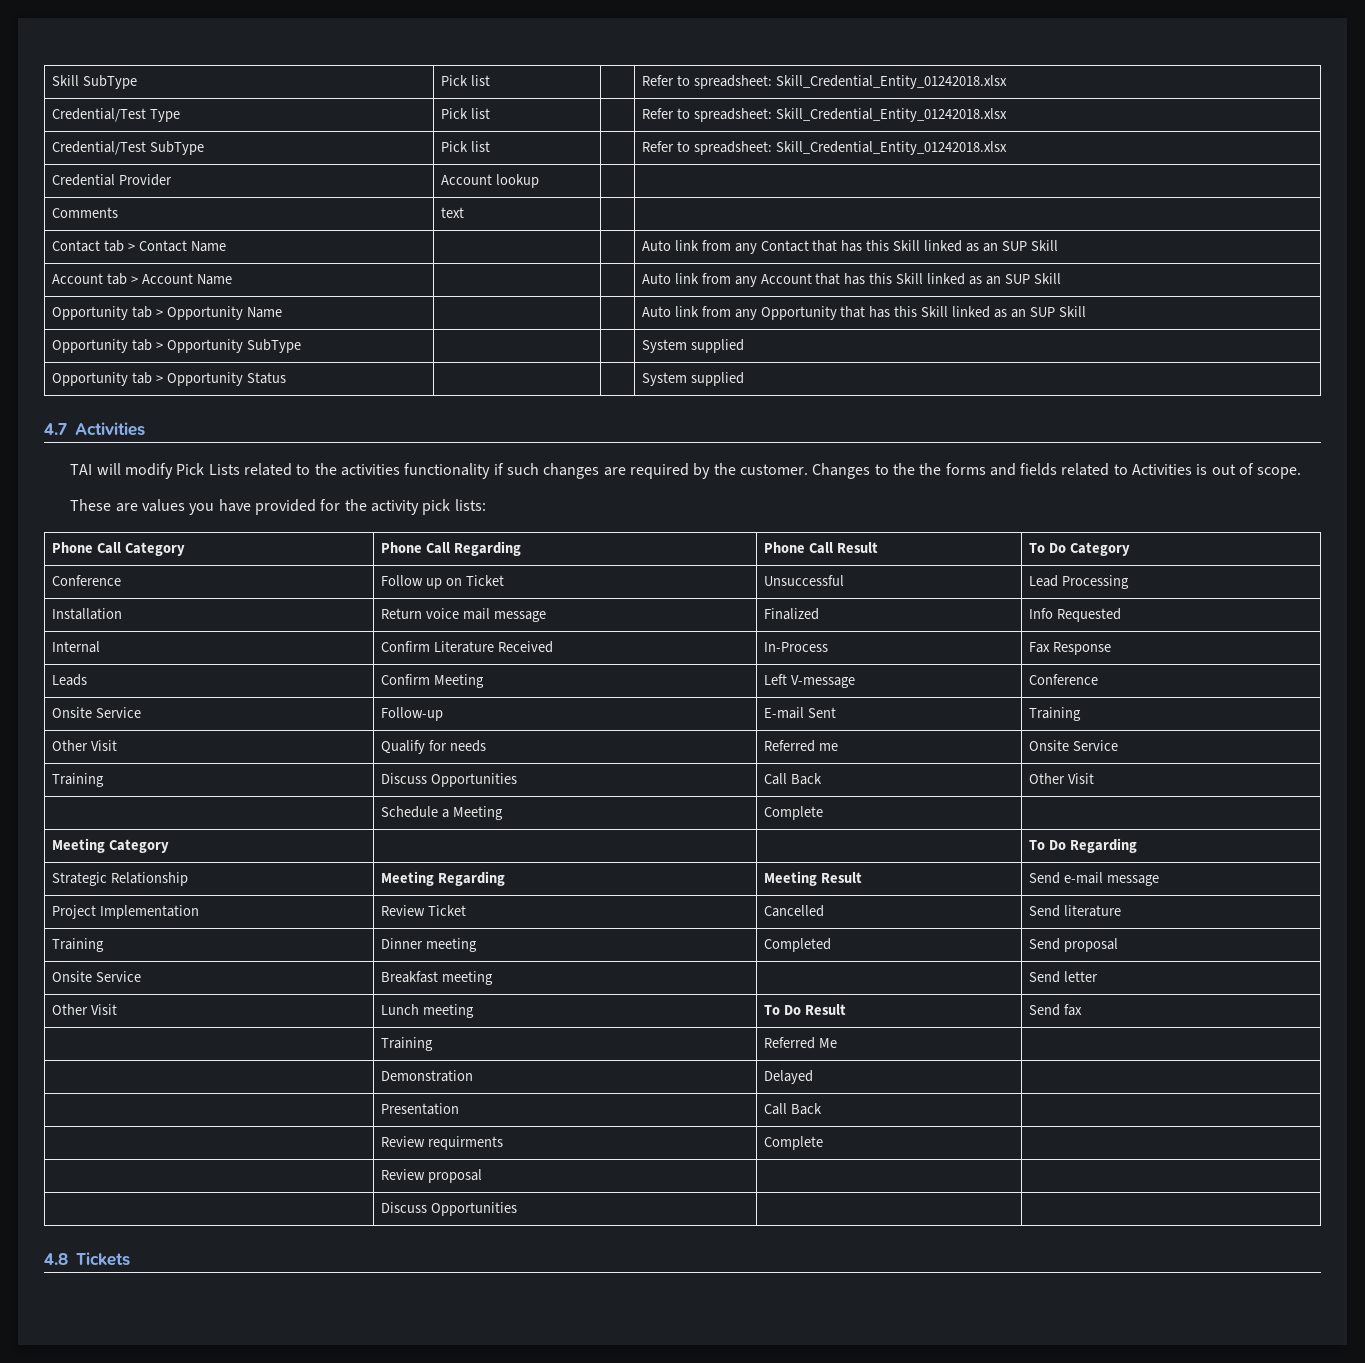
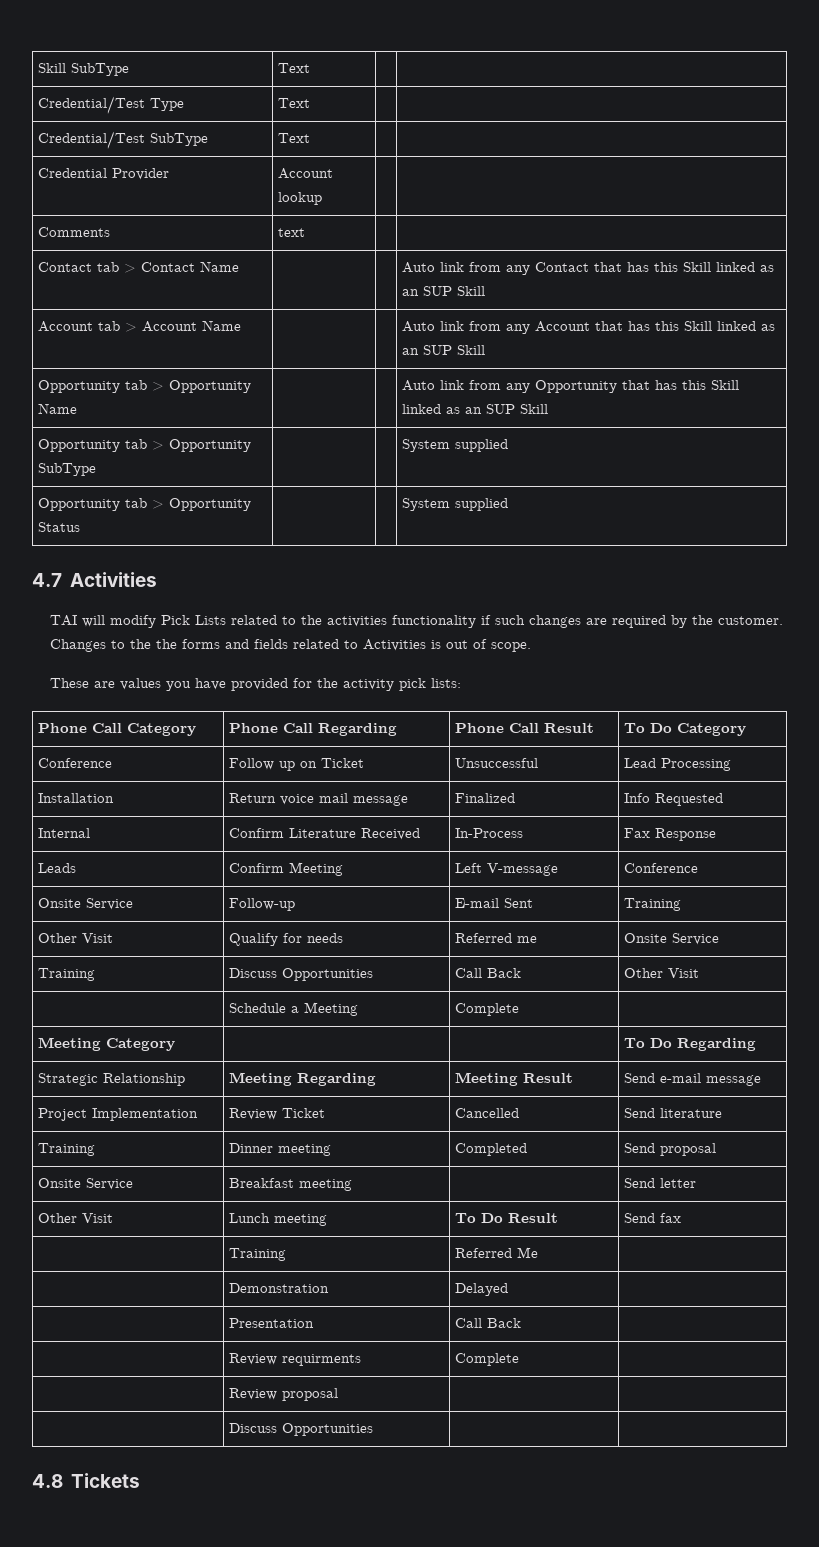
[440,75,490,86] [641,75,1007,89] [51,108,180,122] [440,108,490,119] [641,108,1007,122] [51,141,204,155] [440,141,490,152] [641,141,1007,155] Pick list | | Refer to spreadsheet: Skill_Credential_Entity_01242018.xlsx // Credential/Test Type | Pick list | | Refer to spreadsheet: Skill_Credential_Entity_01242018.xlsx // Credential/Test SubType | Pick list | | Refer to spreadsheet: Skill_Credential_Entity_01242018.xlsx -> [278,63,311,73] [38,96,185,114] [278,98,311,108] [38,131,209,149] [278,133,311,143] Text | | // Credential/Test Type | Text | | // Credential/Test SubType | Text | |

